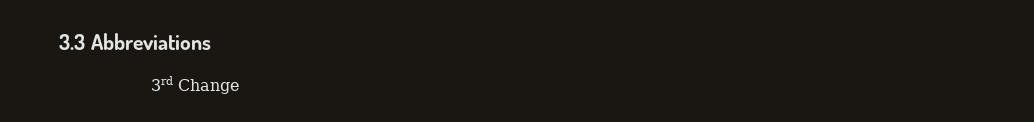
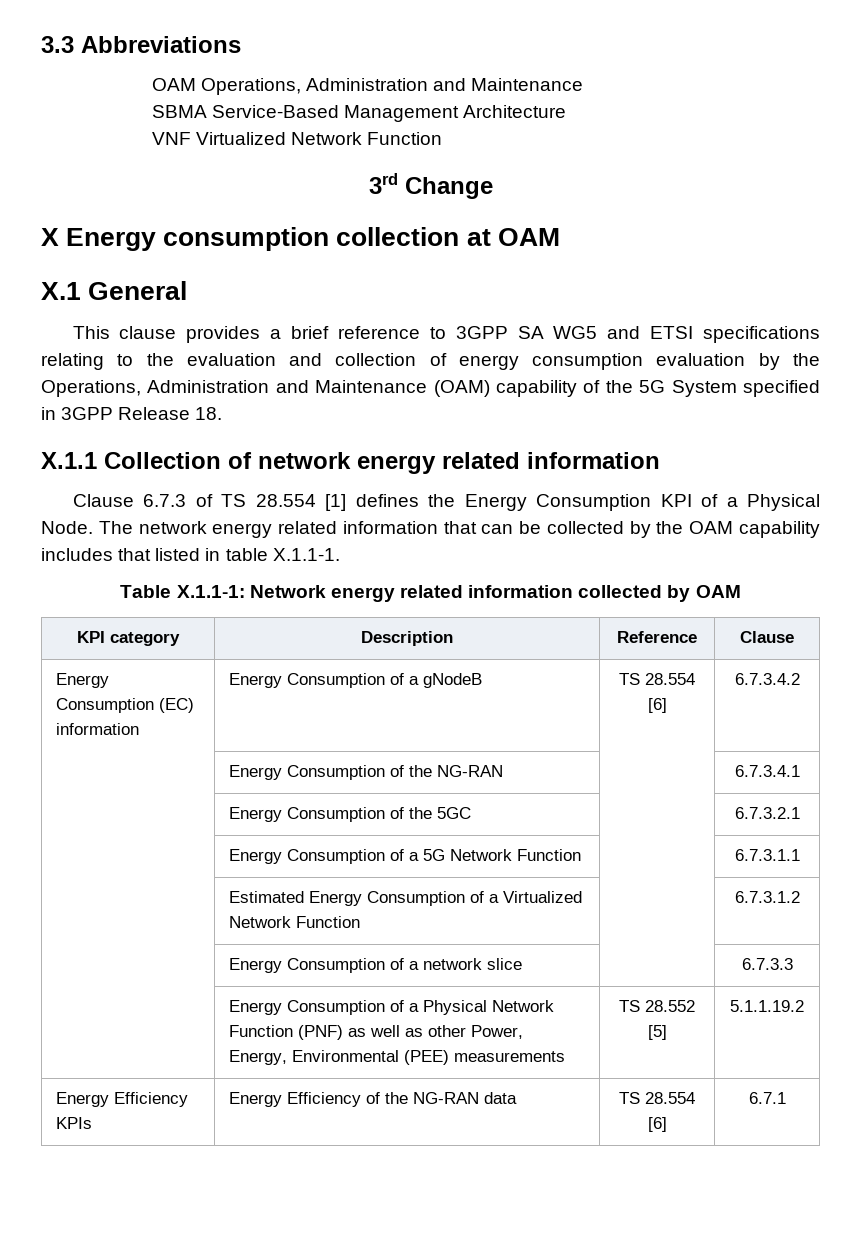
[150,76,239,94] 3rd Change -> [151,78,584,95] [151,105,567,122] [151,132,443,145] [368,173,493,199] [41,227,560,251] [41,281,188,300] [72,326,820,343] [41,353,820,370] [41,380,820,397] [41,407,223,420] [41,452,660,474] [72,494,820,511] [41,521,821,538] [41,548,340,561] [120,585,741,602] [77,631,180,646] [361,631,453,646] [617,631,697,643] [740,631,794,643] [55,673,109,688] [55,698,194,713] [55,723,139,735] [228,673,482,688] [619,673,695,685] [647,698,667,713] [734,673,800,685] [228,765,503,780] [734,765,800,777] [228,807,471,822] [734,807,800,819] [228,849,581,864] [734,849,800,861] [228,891,582,906] [228,916,360,928] [734,891,800,903] [228,958,522,973] [741,958,793,970] [228,1000,554,1015] [228,1025,523,1040] [228,1050,565,1065] [619,1000,695,1012] [647,1025,667,1040] [730,1000,804,1012] [55,1092,188,1107] [55,1117,92,1129] [228,1092,517,1107] [619,1092,695,1104] [647,1117,667,1132] [748,1092,786,1104] OAM Operations, Administration and Maintenance // SBMA Service-Based Management Architecture // VNF Virtualized Network Function // 3rd Change // X Energy consumption collection at OAM // X.1 General // This clause provides a brief reference to 3GPP SA WG5 and ETSI specifications relating to the evaluation and collection of energy consumption evaluation by the Operations, Administration and Maintenance (OAM) capability of the 5G System specified in 3GPP Release 18. // X.1.1 Collection of network energy related information // Clause 6.7.3 of TS 28.554 [1] defines the Energy Consumption KPI of a Physical Node. The network energy related information that can be collected by the OAM capability includes that listed in table X.1.1-1. // Table X.1.1-1: Network energy related information collected by OAM // KPI category | Description | Reference | Clause // Energy Consumption (EC) information | Energy Consumption of a gNodeB | TS 28.554 [6] | 6.7.3.4.2 // | Energy Consumption of the NG-RAN | | 6.7.3.4.1 // | Energy Consumption of the 5GC | | 6.7.3.2.1 // | Energy Consumption of a 5G Network Function | | 6.7.3.1.1 // | Estimated Energy Consumption of a Virtualized Network Function | | 6.7.3.1.2 // | Energy Consumption of a network slice | | 6.7.3.3 // | Energy Consumption of a Physical Network Function (PNF) as well as other Power, Energy, Environmental (PEE) measurements | TS 28.552 [5] | 5.1.1.19.2 // Energy Efficiency KPIs | Energy Efficiency of the NG-RAN data | TS 28.554 [6] | 6.7.1

